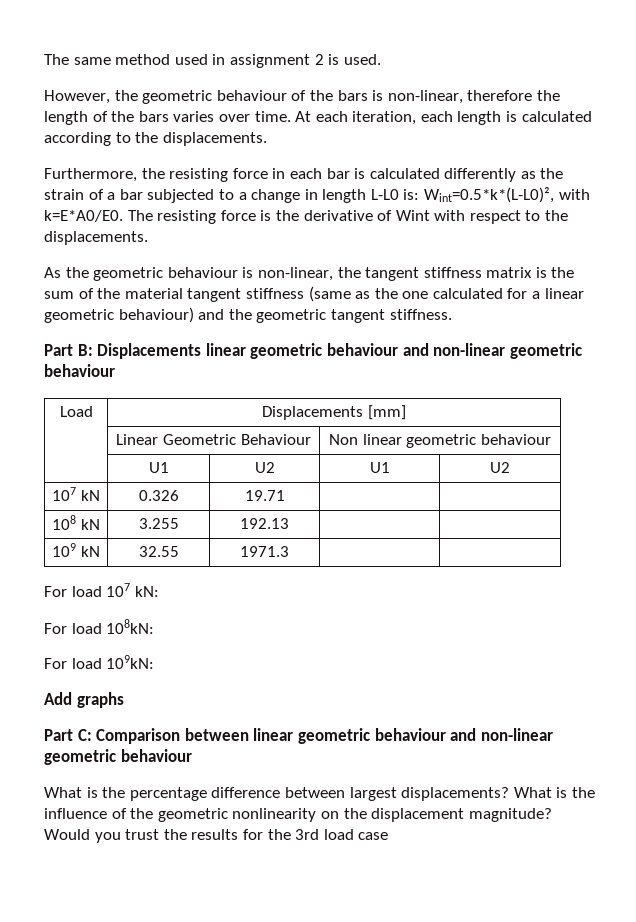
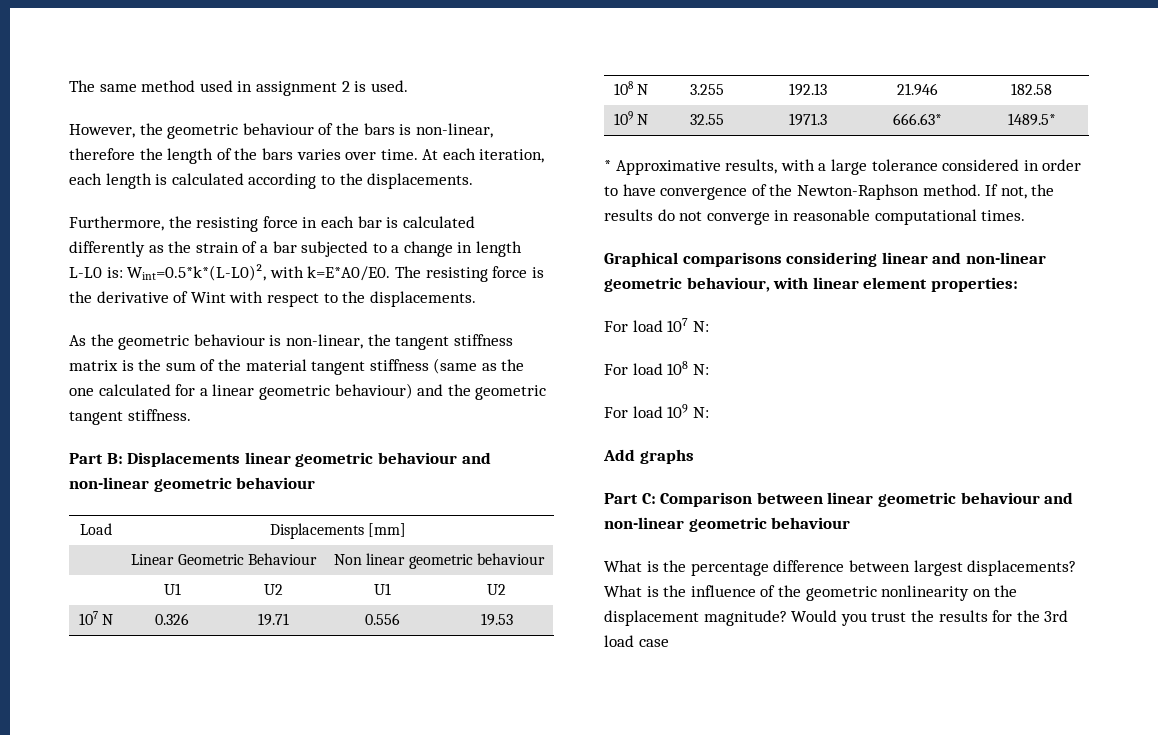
[80,490,100,501] kN -> [102,614,114,625] N
[52,515,100,530] | // 108 kN -> [364,613,400,625] [480,613,513,626] [613,81,649,95] 0.556 | 19.53 // 108 N
[52,543,100,557] | // 109 kN -> [896,83,938,96] [1011,83,1052,95] [613,111,649,125] 21.946 | 182.58 // 109 N
(289, 551) | -> [892,113,942,125] [1007,113,1056,126] [604,159,1082,175] [604,184,1055,200] [604,209,1026,225] [604,252,1046,267] [604,277,1018,292] 666.63* | 1489.5* // * Approximative results, with a large tolerance considered in order to have convergence of the Newton-Raphson method. If not, the results do not converge in reasonable computational times. // Graphical comparisons considering linear and non-linear geometric behaviour, with linear element properties:
[134,586,159,597] [44,619,155,634] [44,655,155,669] kN: // For load 108kN: // For load 109kN: -> [692,321,709,332] [604,361,709,375] [604,404,709,418] N: // For load 108 N: // For load 109 N:

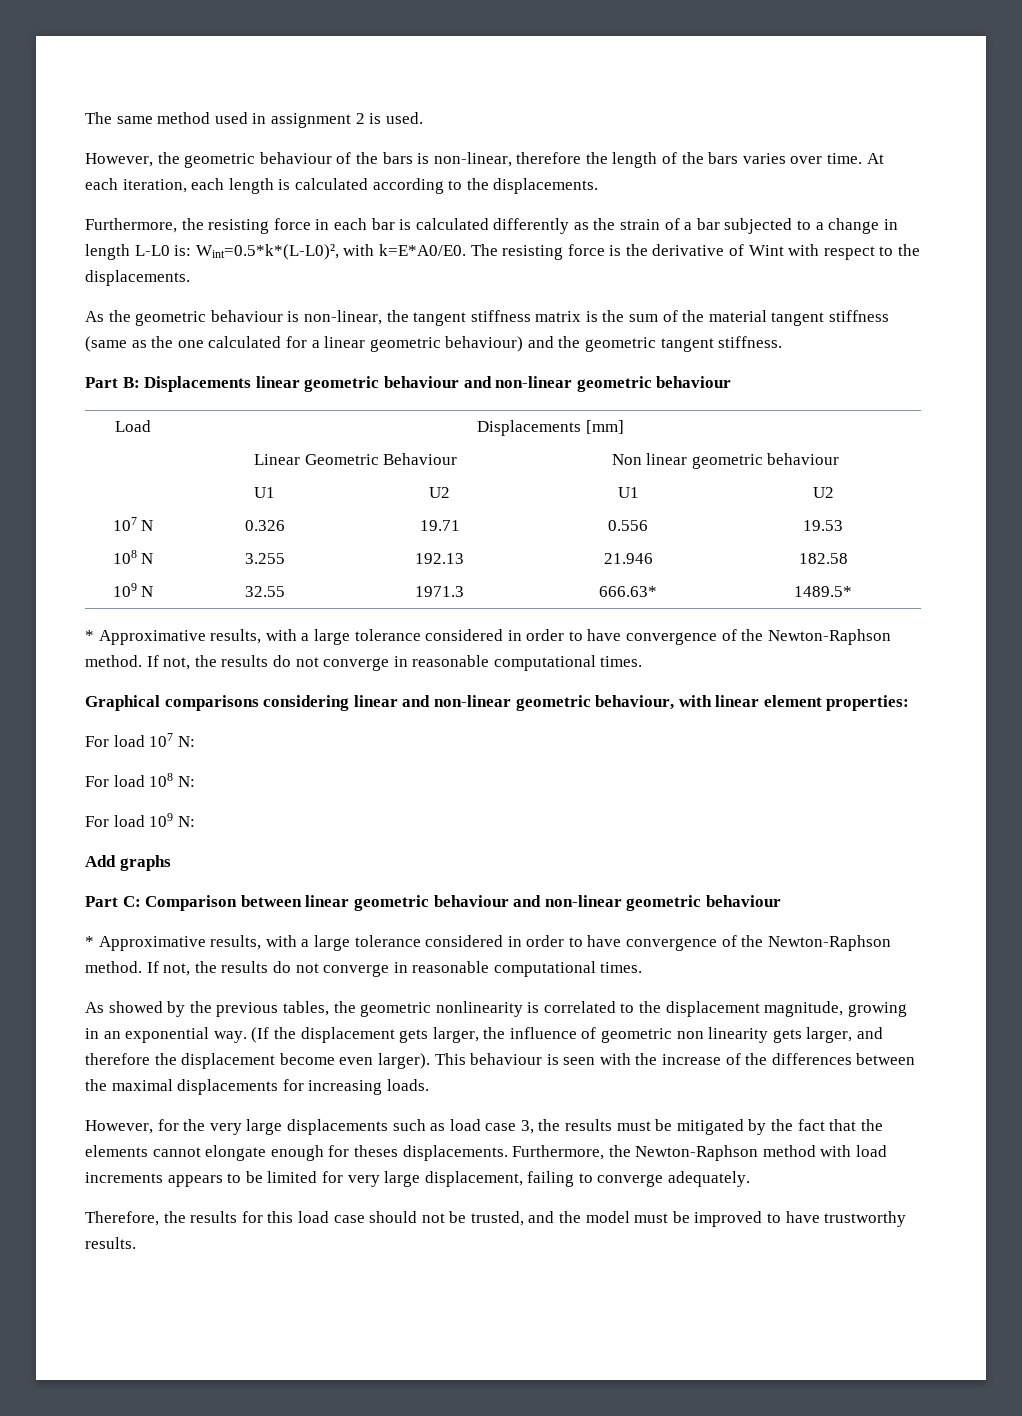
[604,560,1077,576] [604,585,1018,601] [604,610,1069,626] [604,635,669,647] What is the percentage difference between largest displacements? What is the influence of the geometric nonlinearity on the displacement magnitude? Would you trust the results for the 3rd load case -> [85,935,891,951] [85,961,643,977] [85,1001,907,1017] [85,1027,884,1043] [85,1053,916,1069] [85,1079,429,1095] [85,1119,883,1135] [85,1145,888,1161] [85,1171,751,1187] [85,1211,907,1227] [85,1237,136,1249] * Approximative results, with a large tolerance considered in order to have convergence of the Newton-Raphson method. If not, the results do not converge in reasonable computational times. // As showed by the previous tables, the geometric nonlinearity is correlated to the displacement magnitude, growing in an exponential way. (If the displacement gets larger, the influence of geometric non linearity gets larger, and therefore the displacement become even larger). This behaviour is seen with the increase of the differences between the maximal displacements for increasing loads. // However, for the very large displacements such as load case 3, the results must be mitigated by the fact that the elements cannot elongate enough for theses displacements. Furthermore, the Newton-Raphson method with load increments appears to be limited for very large displacement, failing to converge adequately. // Therefore, the results for this load case should not be trusted, and the model must be improved to have trustworthy results.

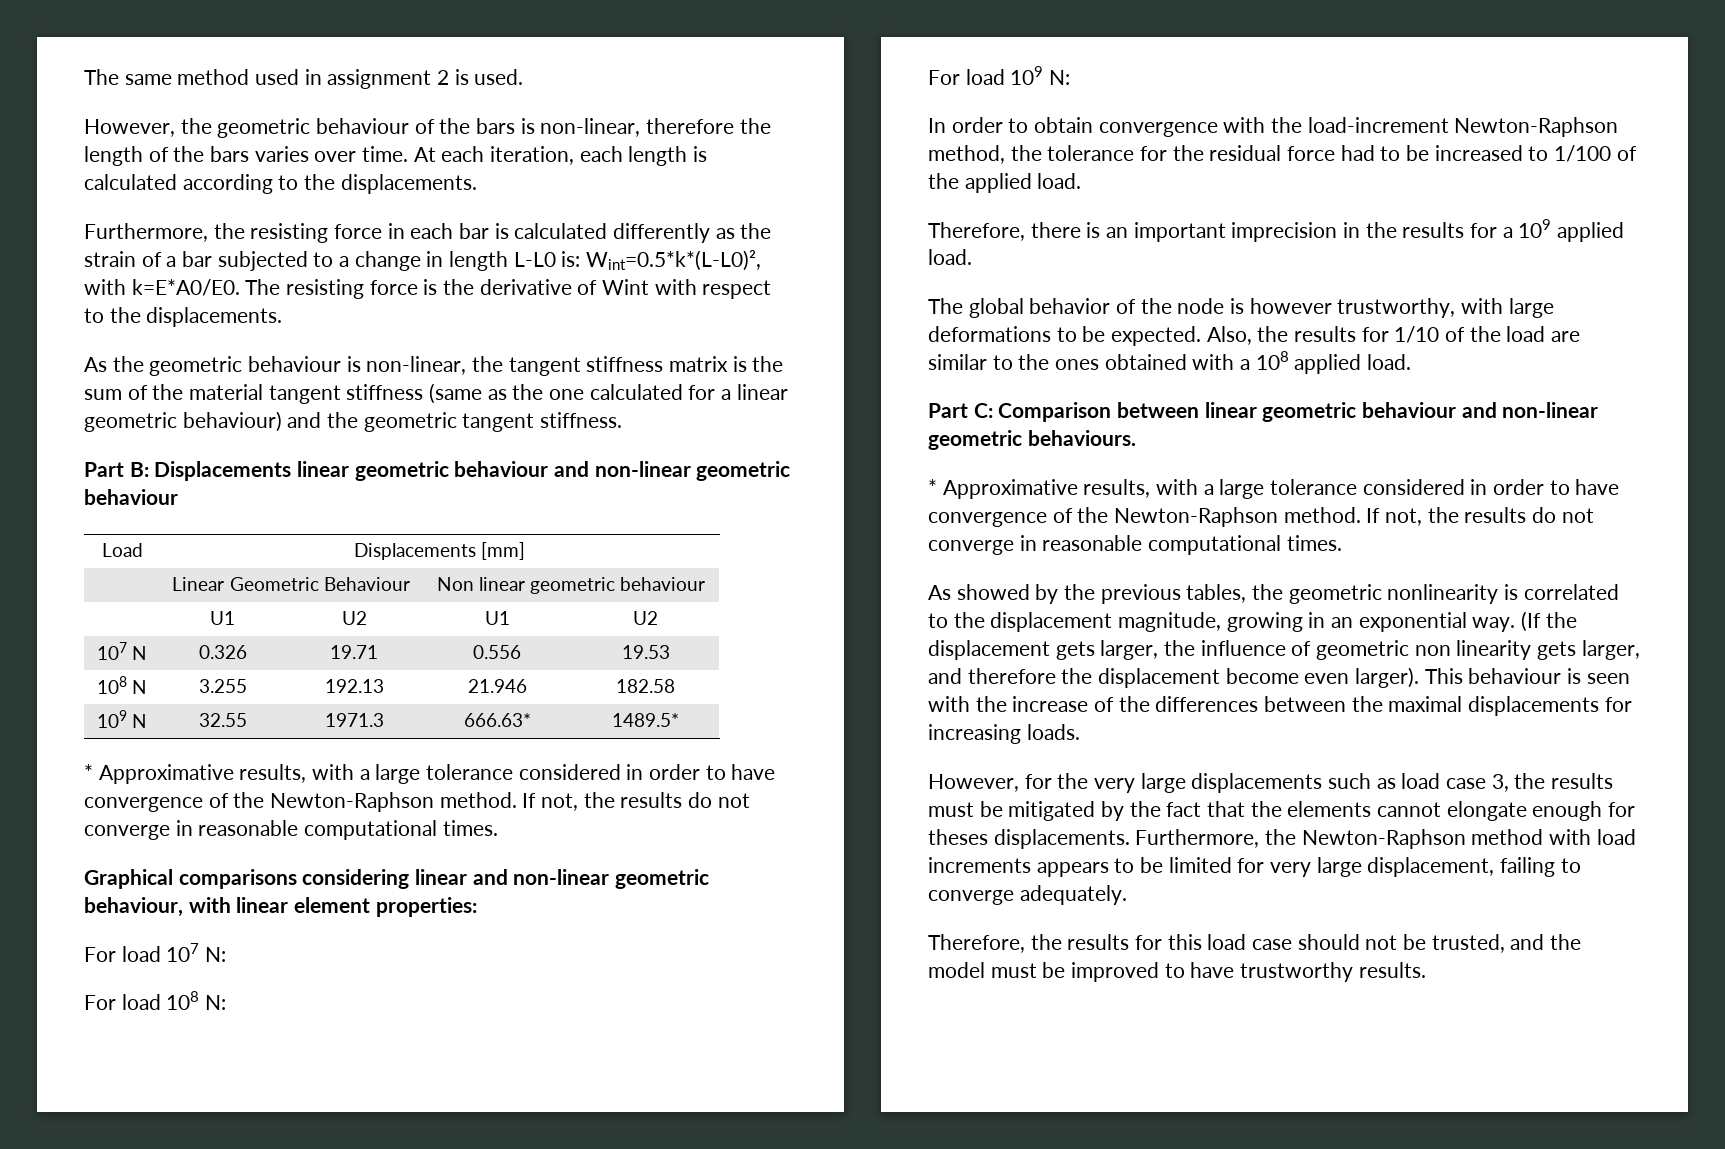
[85,855,171,871] Add graphs -> [928,117,1619,137] [928,145,1637,164] [928,173,1082,193] [928,219,1625,242] [928,249,972,265] [928,298,1554,318] [928,326,1581,346] [928,351,1412,374] In order to obtain convergence with the load-increment Newton-Raphson method, the tolerance for the residual force had to be increased to 1/100 of the applied load. // Therefore, there is an important imprecision in the results for a 109 applied load. // The global behavior of the node is however trustworthy, with large deformations to be expected. Also, the results for 1/10 of the load are similar to the ones obtained with a 108 applied load.
[705,895,781,907] behaviour -> [1027,430,1136,446] behaviours.

